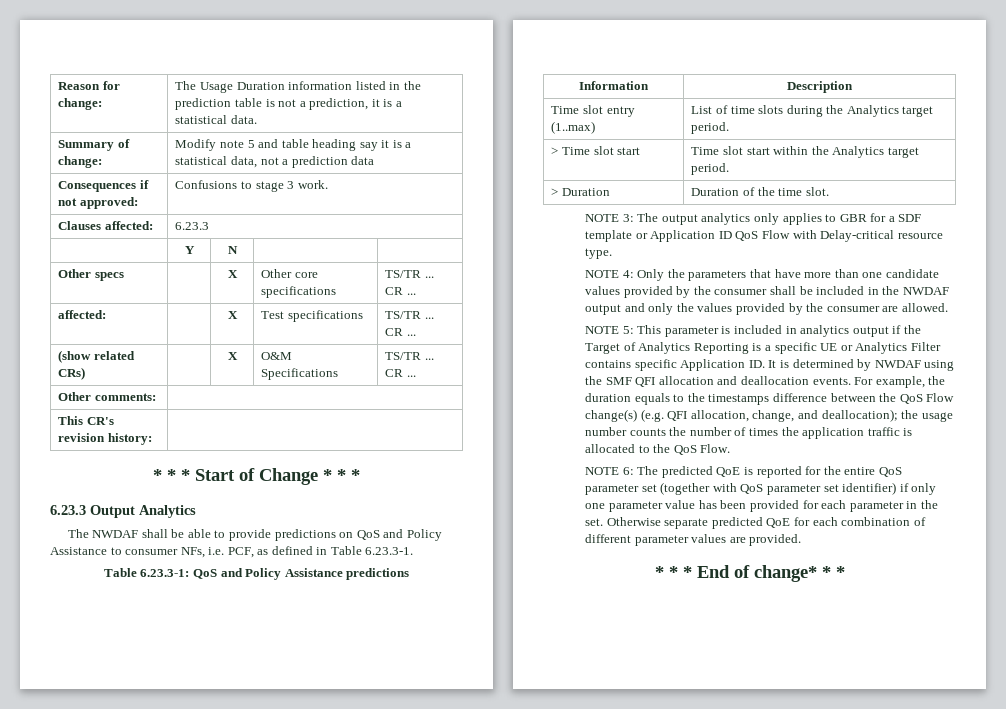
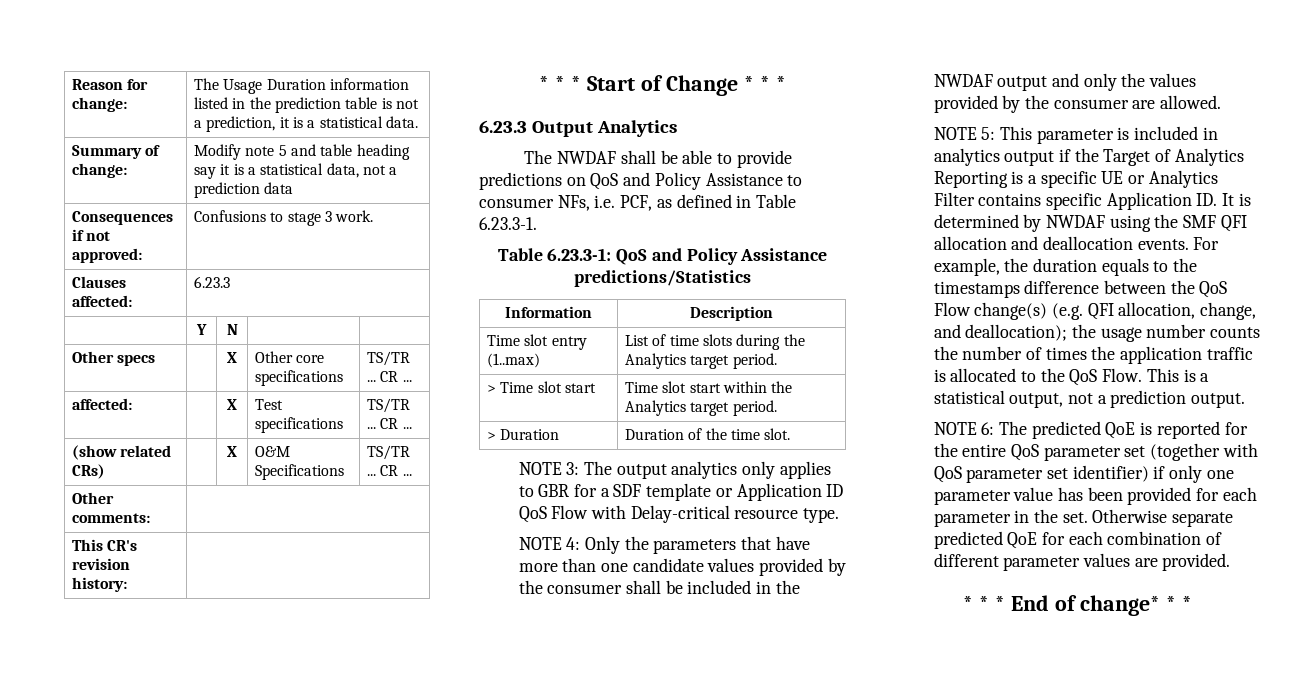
[346,568,410,580] predictions -> [574,270,751,287] predictions/Statistics
(731, 448) none -> [1146,368,1210,382] [933,390,1246,408] This is a statistical output, not a prediction output.

